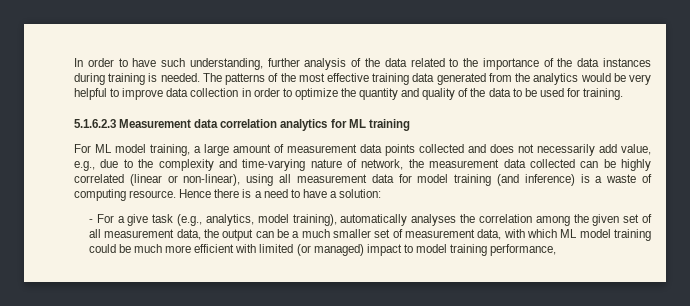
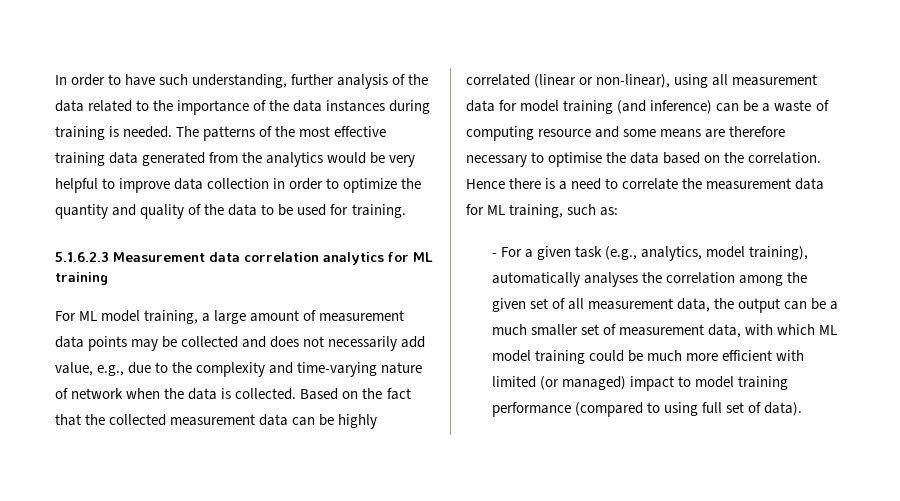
(415, 150) none -> [131,336,178,351] may be
[361,159,575,170] network, the measurement data collected -> [71,388,411,400] [55,414,289,426] network when the data is collected. Based on the fact that the collected measurement data
[580,174,590,183] is -> [716,100,759,112] can be
[129,190,177,198] resource. -> [538,126,786,138] [466,152,822,167] resource and some means are therefore necessary to optimise the data based on the correlation.
[302,189,382,198] have a solution: -> [622,178,825,190] [466,204,619,218] correlate the measurement data for ML training, such as:
[127,214,149,226] give -> [537,246,572,260] given
[490,244,557,256] performance, -> [491,402,803,417] performance (compared to using full set of data).

